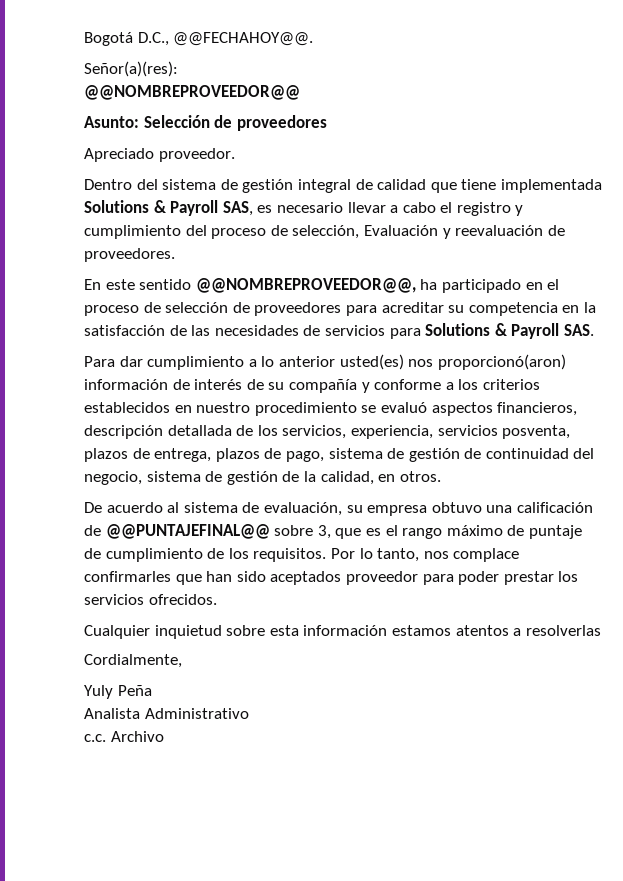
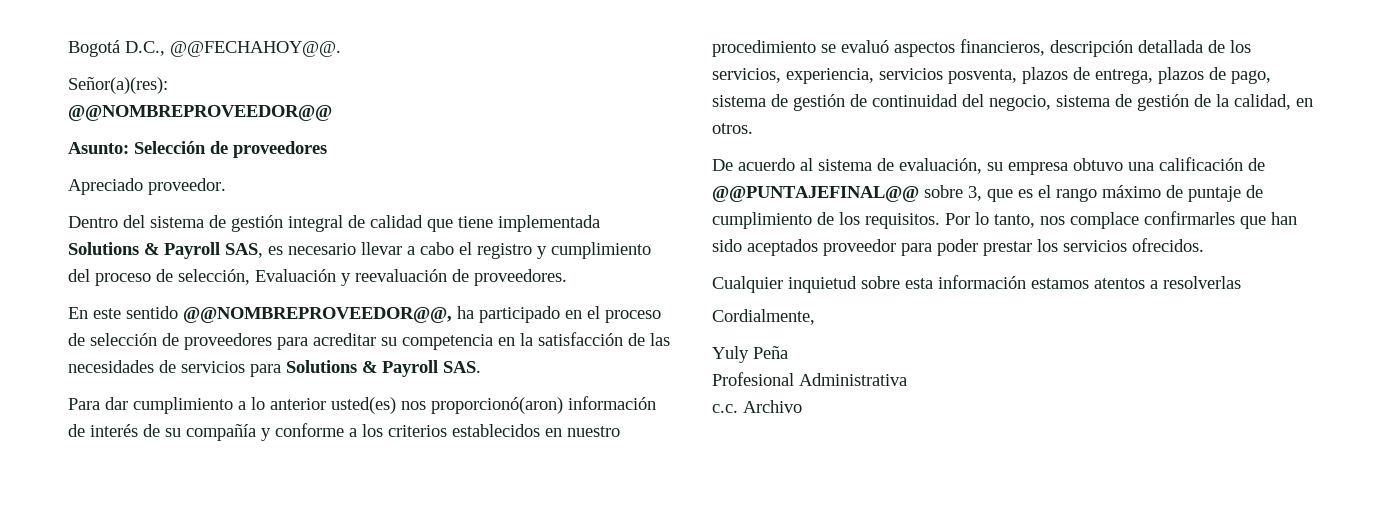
[84,708,249,719] Analista Administrativo -> [712,372,907,386] Profesional Administrativa

